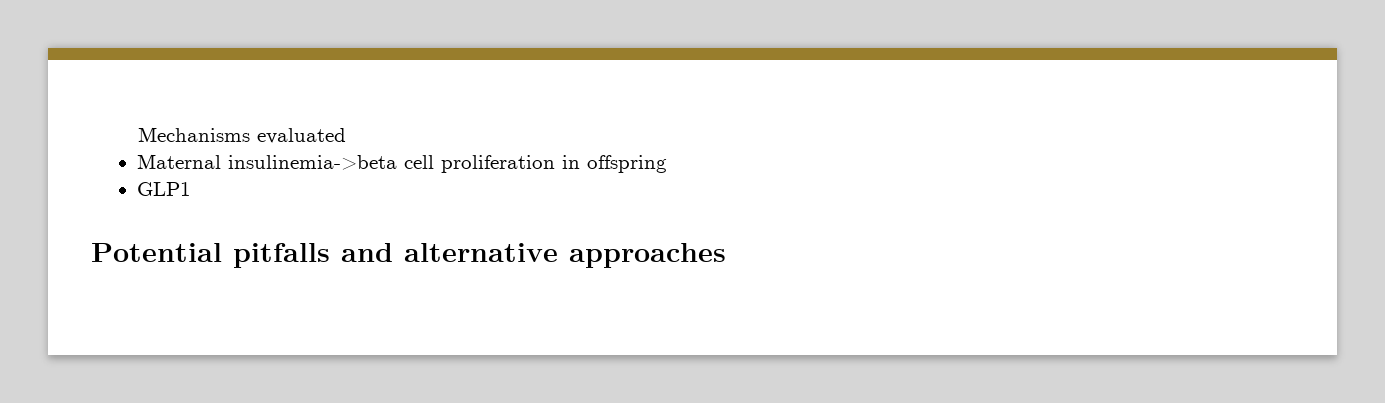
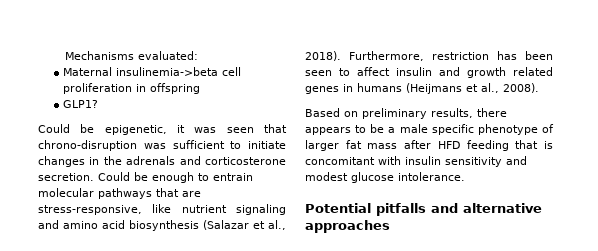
[256,128,346,144] evaluated -> [137,51,198,60] evaluated:
[136,182,191,196] GLP1 -> [63,100,99,108] [38,124,287,135] [38,140,286,151] [38,156,286,167] [38,172,253,183] [38,188,201,199] [38,204,286,215] [38,220,286,231] [305,51,553,61] [305,67,553,78] [305,83,539,94] [305,108,507,119] [305,124,554,135] [305,140,553,151] [305,156,527,167] [305,172,465,183] GLP1? // Could be epigenetic, it was seen that chrono-disruption was sufficient to initiate changes in the adrenals and corticosterone secretion. Could be enough to entrain molecular pathways that are stress-responsive, like nutrient signaling and amino acid biosynthesis (Salazar et al., 2018). Furthermore, restriction has been seen to affect insulin and growth related genes in humans (Heijmans et al., 2008). // Based on preliminary results, there appears to be a male specific phenotype of larger fat mass after HFD feeding that is concomitant with insulin sensitivity and modest glucose intolerance.

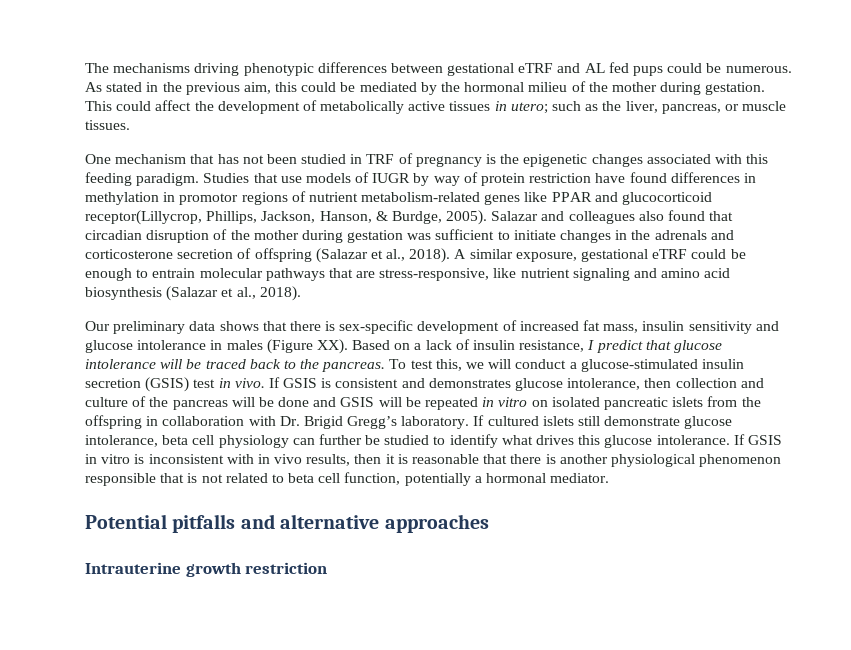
[64,51,198,60] [63,67,242,76] [63,83,201,94] [63,100,99,108] [38,124,287,135] [38,140,137,151] Mechanisms evaluated: // Maternal insulinemia->beta cell proliferation in offspring // GLP1? // Could be epigenetic, it was seen that chrono-disruption -> [85,62,792,76] [85,81,766,95] [85,100,787,114] [85,120,130,130] [85,153,769,167] [85,172,756,186] [85,191,713,205] [85,210,734,225] [85,229,404,243] The mechanisms driving phenotypic differences between gestational eTRF and AL fed pups could be numerous. As stated in the previous aim, this could be mediated by the hormonal milieu of the mother during gestation. This could affect the development of metabolically active tissues in utero; such as the liver, pancreas, or muscle tissues. // One mechanism that has not been studied in TRF of pregnancy is the epigenetic changes associated with this feeding paradigm. Studies that use models of IUGR by way of protein restriction have found differences in methylation in promotor regions of nutrient metabolism-related genes like PPAR and glucocorticoid receptor(Lillycrop, Phillips, Jackson, Hanson, & Burdge, 2005). Salazar and colleagues also found that circadian disruption of the mother during gestation
[38,172,130,181] secretion. Could -> [177,248,727,263] secretion of offspring (Salazar et al., 2018). A similar exposure, gestational eTRF could
[349,51,553,61] [305,67,553,78] [305,83,539,94] [305,108,507,119] [305,124,554,135] [305,140,553,151] [305,156,527,167] [305,172,465,183] Furthermore, restriction has been seen to affect insulin and growth related genes in humans (Heijmans et al., 2008). // Based on preliminary results, there appears to be a male specific phenotype of larger fat mass after HFD feeding that is concomitant with insulin sensitivity and modest glucose intolerance. -> [85,320,779,334] [85,339,722,354] [85,359,744,372] [85,377,764,392] [85,396,761,410] [85,415,733,429] [85,434,782,448] [85,454,782,467] [85,472,610,486] // Our preliminary data shows that there is sex-specific development of increased fat mass, insulin sensitivity and glucose intolerance in males (Figure XX). Based on a lack of insulin resistance, I predict that glucose intolerance will be traced back to the pancreas. To test this, we will conduct a glucose-stimulated insulin secretion (GSIS) test in vivo. If GSIS is consistent and demonstrates glucose intolerance, then collection and culture of the pancreas will be done and GSIS will be repeated in vitro on isolated pancreatic islets from the offspring in collaboration with Dr. Brigid Gregg’s laboratory. If cultured islets still demonstrate glucose intolerance, beta cell physiology can further be studied to identify what drives this glucose intolerance. If GSIS in vitro is inconsistent with in vivo results, then it is reasonable that there is another physiological phenomenon responsible that is not related to beta cell function, potentially a hormonal mediator.
(390, 226) none -> [85,562,328,577] // Intrauterine growth restriction

